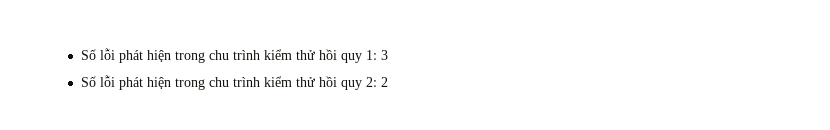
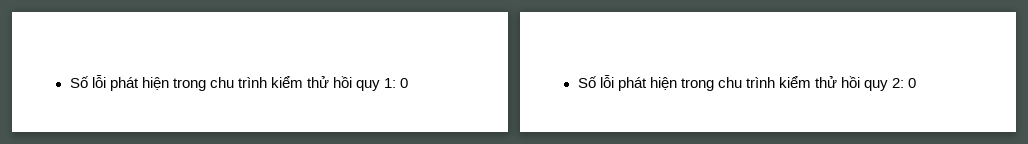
[380,50,388,60] 3 -> [400,78,409,88] 0
[380,77,388,87] 2 -> [908,78,917,88] 0

